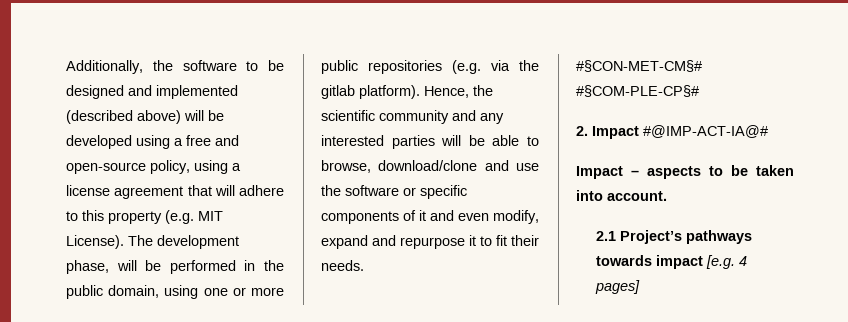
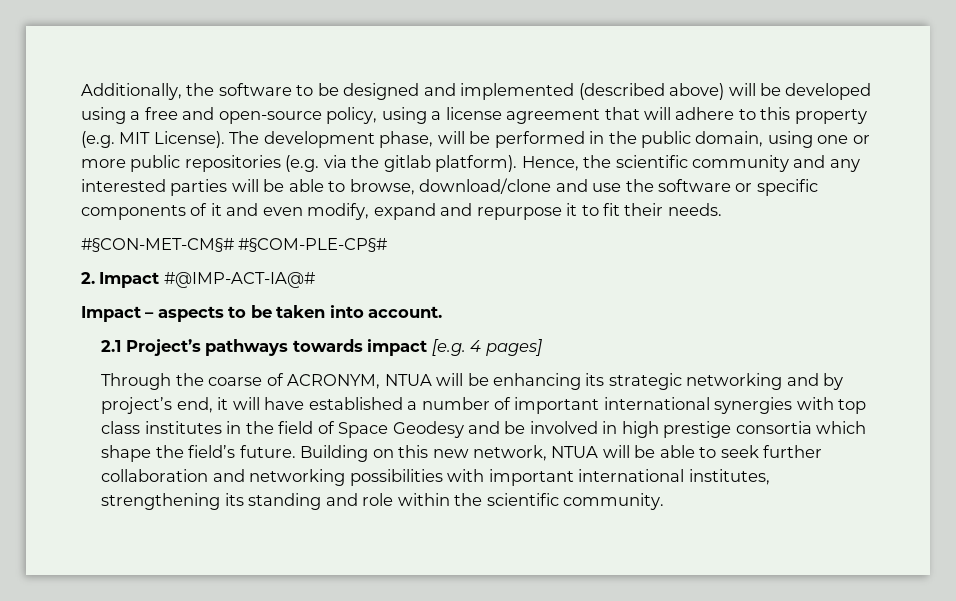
(641, 287) none -> [101,373,844,390] [101,397,867,414] [101,421,867,438] [101,445,823,462] [101,469,770,486] [101,493,664,510] // Through the coarse of ACRONYM, NTUA will be enhancing its strategic networking and by project’s end, it will have established a number of important international synergies with top class institutes in the field of Space Geodesy and be involved in high prestige consortia which shape the field’s future. Building on this new network, NTUA will be able to seek further collaboration and networking possibilities with important international institutes, strengthening its standing and role within the scientific community.

